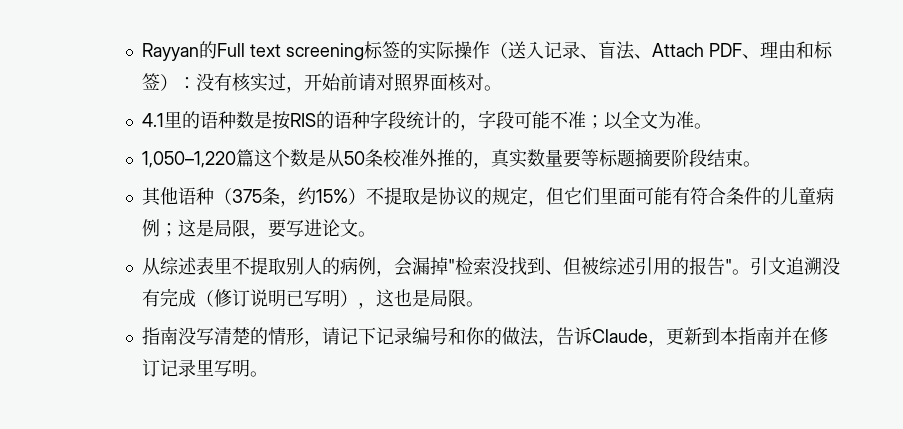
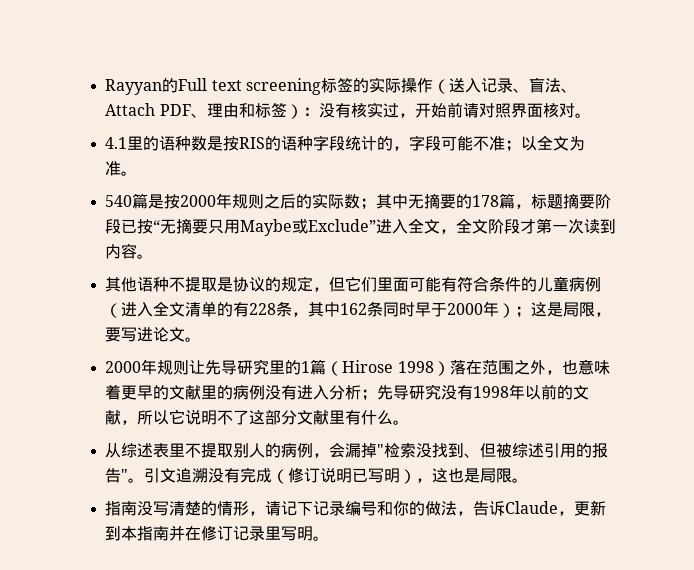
[142,149,762,169] [142,187,367,207] 1,050–1,220篇这个数是从50条校准外推的，真实数量要等标题摘要阶段结束。 // 其他语种（375条，约15%） -> [105,193,612,210] [105,218,617,236] [105,243,154,259] [105,277,170,292] 540篇是按2000年规则之后的实际数；其中无摘要的178篇，标题摘要阶段已按“无摘要只用Maybe或Exclude”进入全文，全文阶段才第一次读到内容。 // 其他语种
(161, 228) none -> [105,301,516,318] （进入全文清单的有228条，其中162条同时早于2000年）
(377, 234) none -> [105,359,610,376] [105,384,590,401] [105,409,410,425] // 2000年规则让先导研究里的1篇（Hirose 1998）落在范围之外，也意味着更早的文献里的病例没有进入分析；先导研究没有1998年以前的文献，所以它说明不了这部分文献里有什么。

